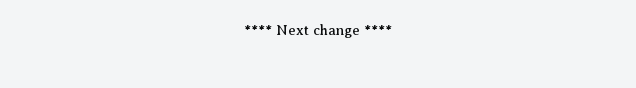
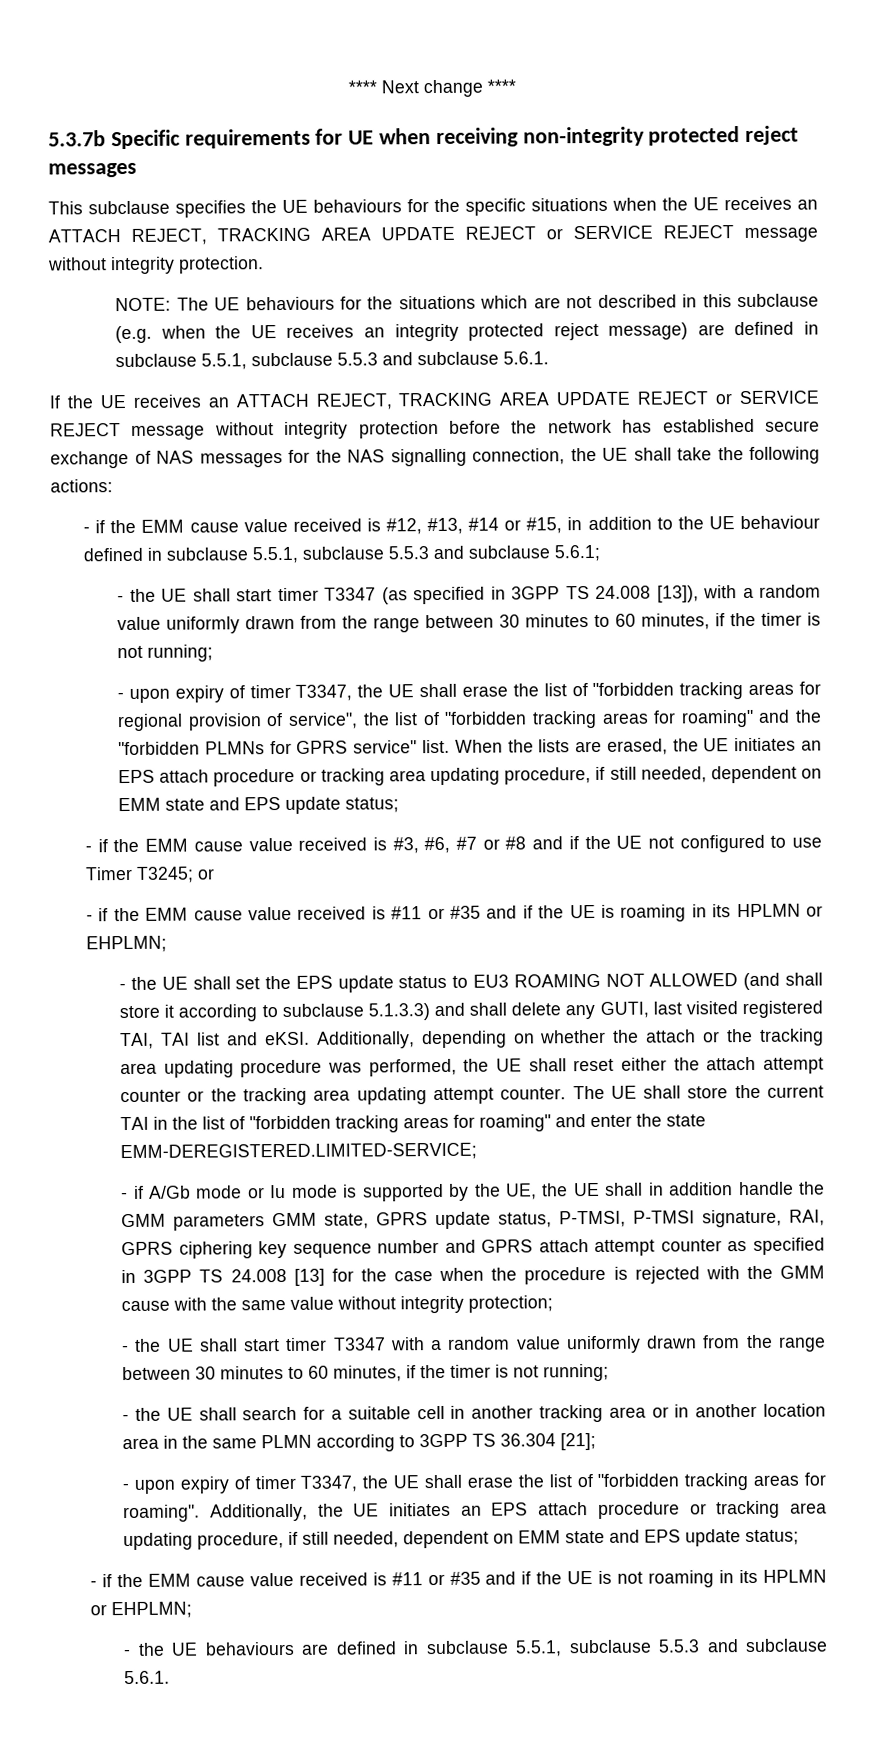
(392, 30) none -> [48,125,800,150] [48,162,137,178] [48,196,818,218] [48,225,818,245] [48,256,264,275] [115,293,819,312] [115,321,819,344] [115,351,550,370] [49,390,819,410] [50,418,820,440] [50,446,820,469] [50,479,113,493] [83,515,821,535] [83,544,601,564] [117,584,821,605] [117,612,822,634] [117,644,214,662] [117,681,821,703] [117,709,822,732] [118,737,822,756] [118,765,823,787] [118,796,400,814] [85,834,822,854] [85,866,216,883] [86,903,824,922] [86,935,168,953] [119,972,823,993] [119,1000,824,1022] [120,1028,824,1050] [120,1056,825,1078] [120,1084,824,1106] [120,1113,707,1133] [120,1142,478,1162] [121,1181,826,1202] [121,1209,825,1231] [121,1237,826,1259] [121,1265,825,1286] [121,1295,554,1314] [122,1334,827,1354] [122,1363,610,1382] [122,1403,826,1423] [122,1432,597,1452] [122,1472,826,1494] [123,1500,827,1523] [123,1529,800,1551] [90,1569,827,1588] [90,1601,193,1619] [124,1638,828,1657] [124,1670,171,1685] // 5.3.7b Specific requirements for UE when receiving non-integrity protected reject messages // This subclause specifies the UE behaviours for the specific situations when the UE receives an ATTACH REJECT, TRACKING AREA UPDATE REJECT or SERVICE REJECT message without integrity protection. // NOTE: The UE behaviours for the situations which are not described in this subclause (e.g. when the UE receives an integrity protected reject message) are defined in subclause 5.5.1, subclause 5.5.3 and subclause 5.6.1. // If the UE receives an ATTACH REJECT, TRACKING AREA UPDATE REJECT or SERVICE REJECT message without integrity protection before the network has established secure exchange of NAS messages for the NAS signalling connection, the UE shall take the following actions: // - if the EMM cause value received is #12, #13, #14 or #15, in addition to the UE behaviour defined in subclause 5.5.1, subclause 5.5.3 and subclause 5.6.1; // - the UE shall start timer T3347 (as specified in 3GPP TS 24.008 [13]), with a random value uniformly drawn from the range between 30 minutes to 60 minutes, if the timer is not running; // - upon expiry of timer T3347, the UE shall erase the list of "forbidden tracking areas for regional provision of service", the list of "forbidden tracking areas for roaming" and the "forbidden PLMNs for GPRS service" list. When the lists are erased, the UE initiates an EPS attach procedure or tracking area updating procedure, if still needed, dependent on EMM state and EPS update status; // - if the EMM cause value received is #3, #6, #7 or #8 and if the UE not configured to use Timer T3245; or // - if the EMM cause value received is #11 or #35 and if the UE is roaming in its HPLMN or EHPLMN; // - the UE shall set the EPS update status to EU3 ROAMING NOT ALLOWED (and shall store it according to subclause 5.1.3.3) and shall delete any GUTI, last visited registered TAI, TAI list and eKSI. Additionally, depending on whether the attach or the tracking area updating procedure was performed, the UE shall reset either the attach attempt counter or the tracking area updating attempt counter. The UE shall store the current TAI in the list of "forbidden tracking areas for roaming" and enter the state EMM-DEREGISTERED.LIMITED-SERVICE; // - if A/Gb mode or Iu mode is supported by the UE, the UE shall in addition handle the GMM parameters GMM state, GPRS update status, P-TMSI, P-TMSI signature, RAI, GPRS ciphering key sequence number and GPRS attach attempt counter as specified in 3GPP TS 24.008 [13] for the case when the procedure is rejected with the GMM cause with the same value without integrity protection; // - the UE shall start timer T3347 with a random value uniformly drawn from the range between 30 minutes to 60 minutes, if the timer is not running; // - the UE shall search for a suitable cell in another tracking area or in another location area in the same PLMN according to 3GPP TS 36.304 [21]; // - upon expiry of timer T3347, the UE shall erase the list of "forbidden tracking areas for roaming". Additionally, the UE initiates an EPS attach procedure or tracking area updating procedure, if still needed, dependent on EMM state and EPS update status; // - if the EMM cause value received is #11 or #35 and if the UE is not roaming in its HPLMN or EHPLMN; // - the UE behaviours are defined in subclause 5.5.1, subclause 5.5.3 and subclause 5.6.1.

